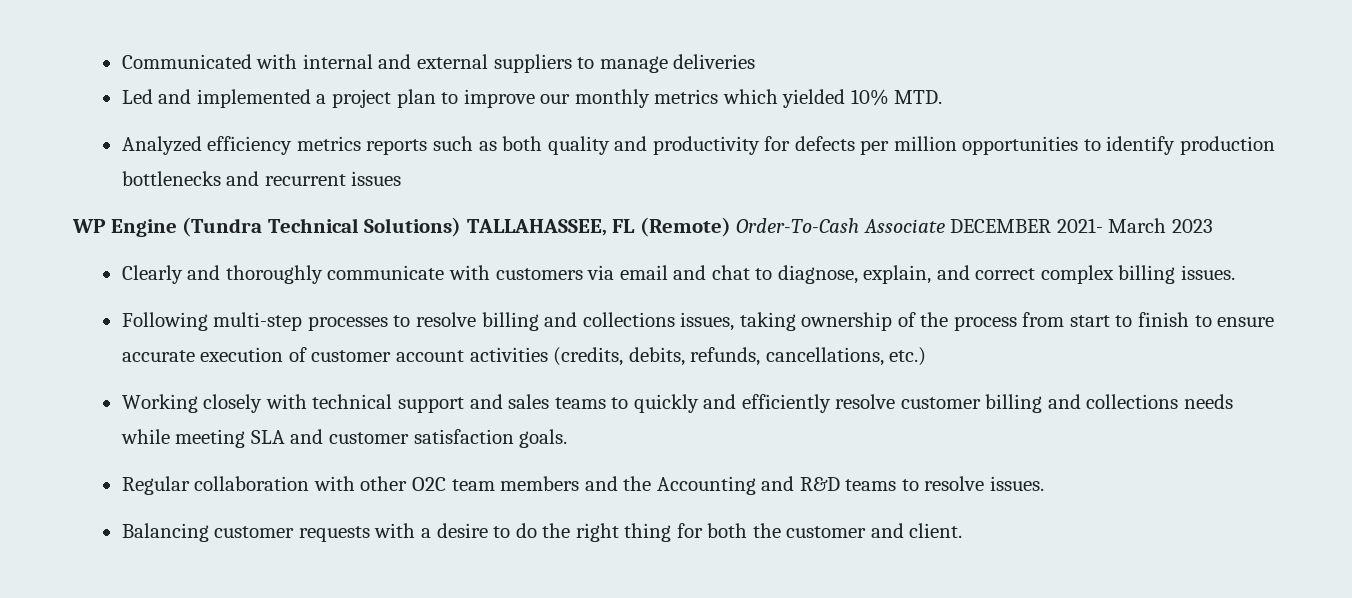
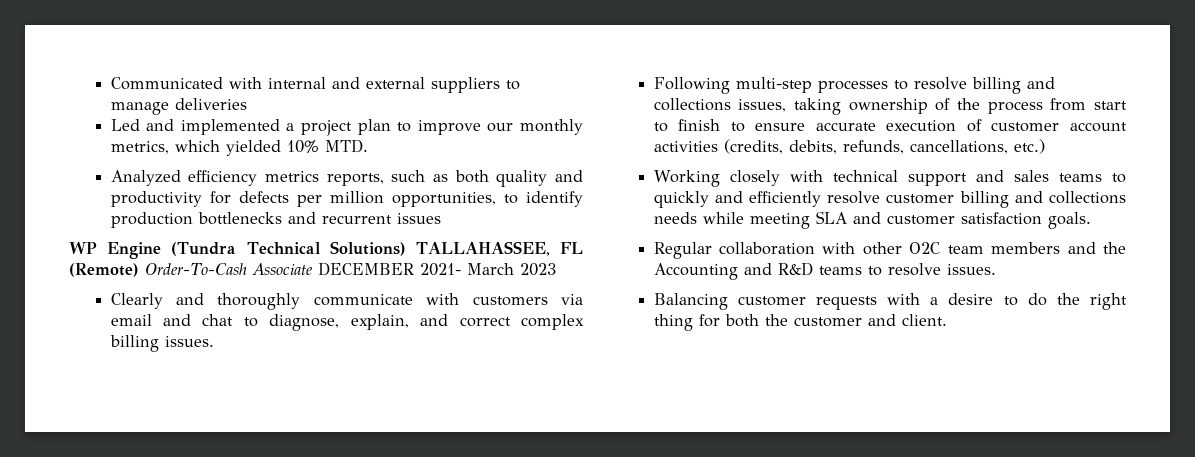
[654,89,719,104] metrics -> [110,141,169,154] metrics,
[366,139,428,155] reports -> [326,173,384,186] reports,
[962,136,1079,155] opportunities -> [391,192,496,207] opportunities,

